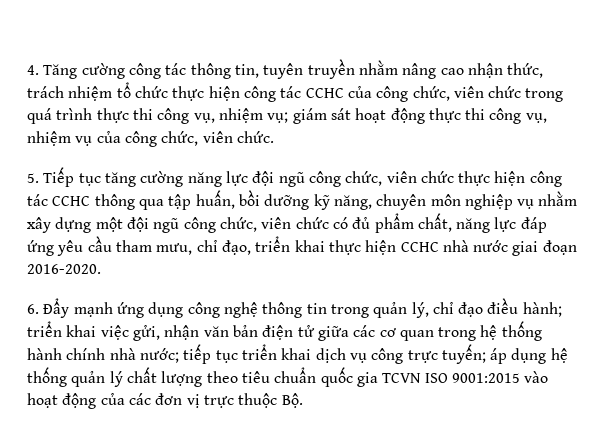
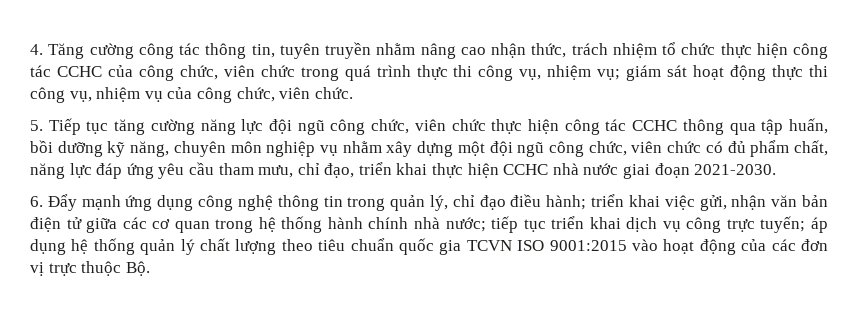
[27,264,101,274] 2016-2020. -> [694,164,777,175] 2021-2030.

